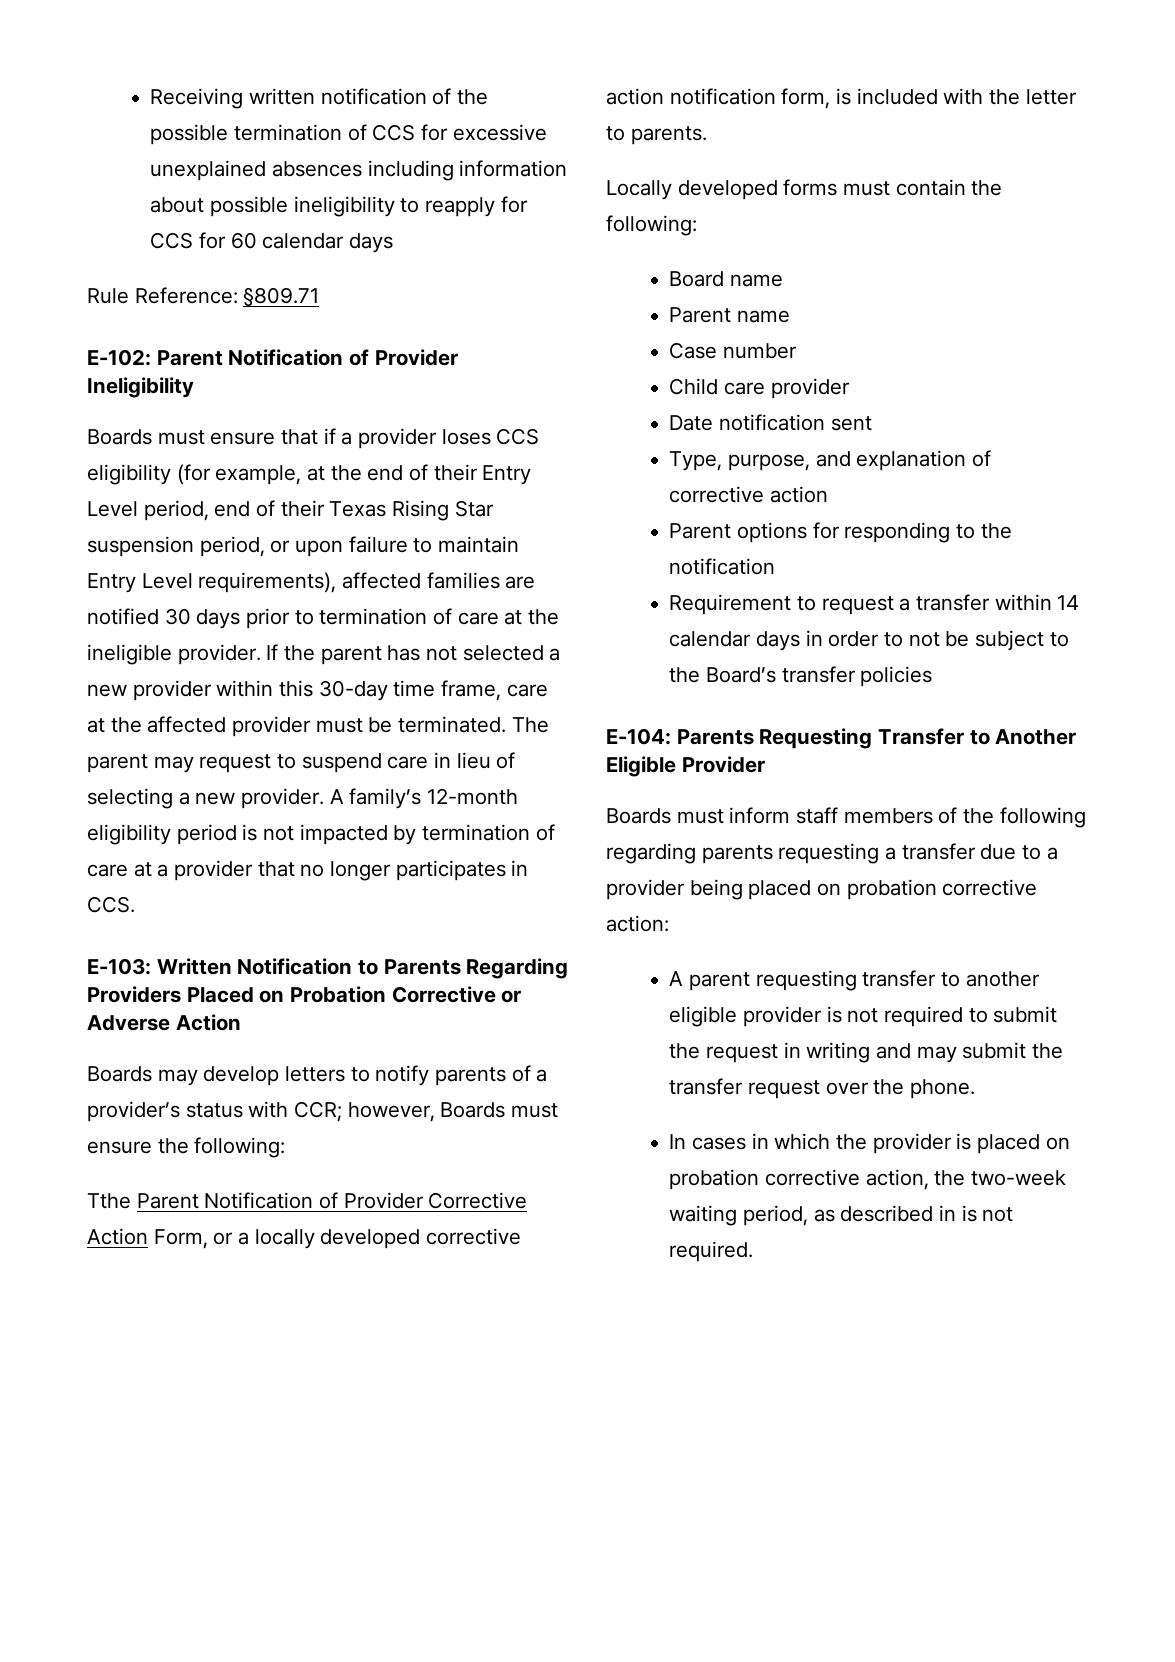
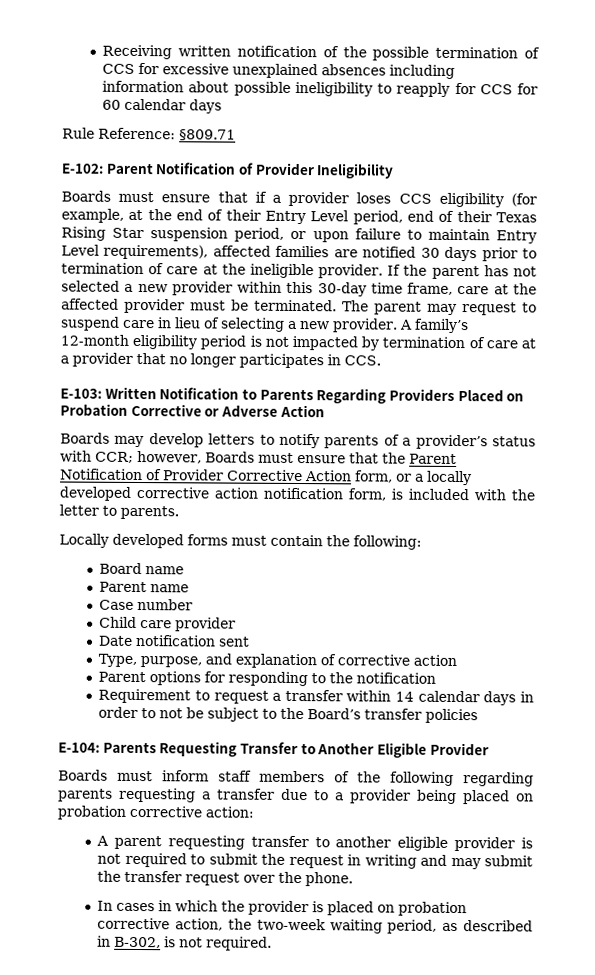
[157,1137,286,1158] [87,1193,131,1209] the following: // Tthe -> [348,452,406,464] that the
[153,1229,208,1249] Form, -> [355,470,393,483] form,
(957, 1213) none -> [114,936,162,949] B-302,

